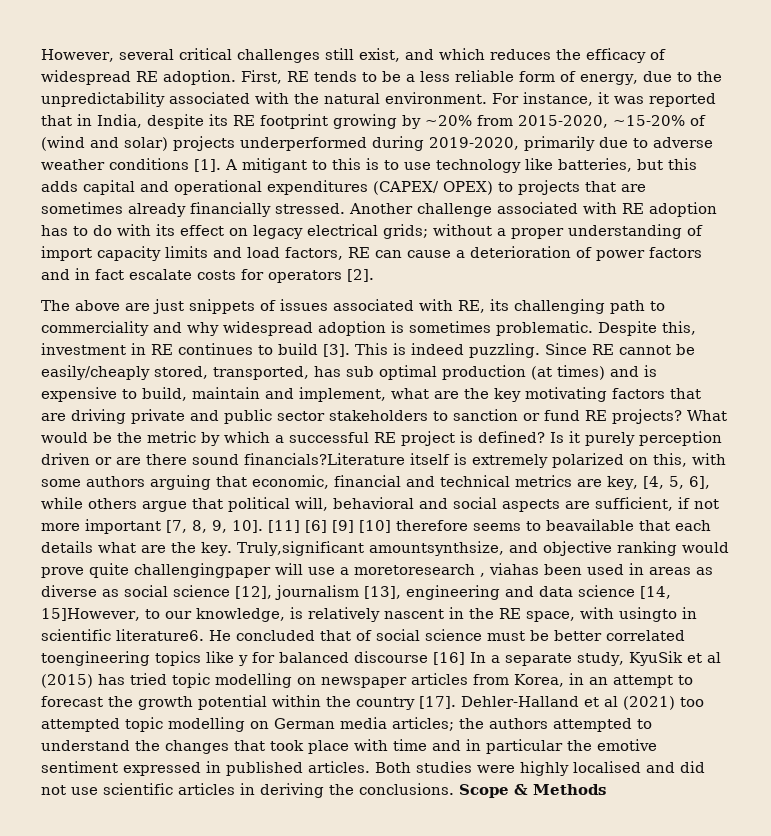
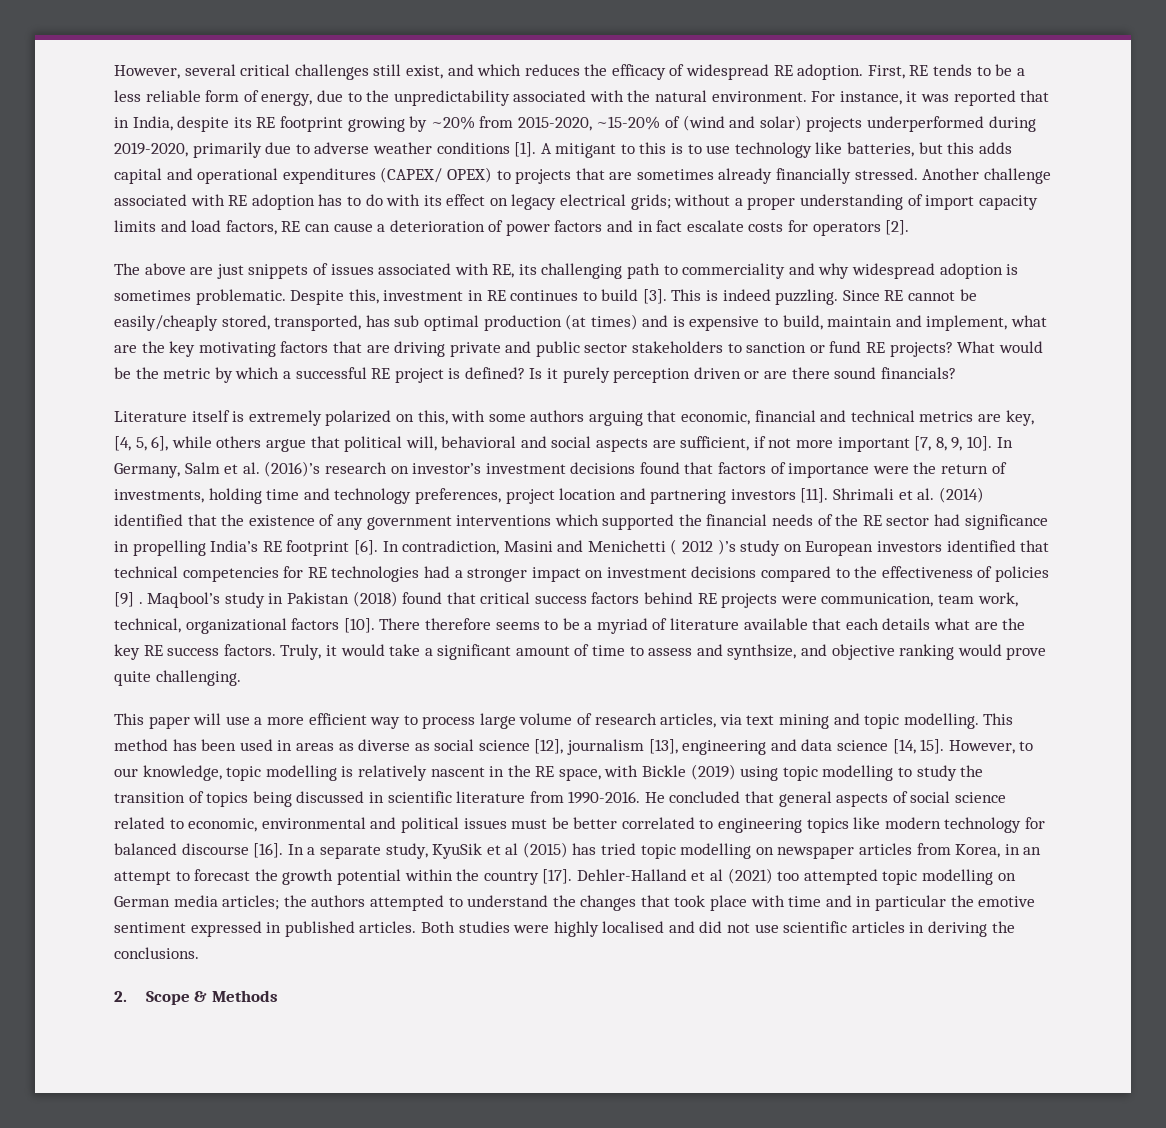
[244,453,405,465] financials?Literature -> [880,367,956,379] [114,411,187,422] financials? // Literature
[268,519,634,533] [11] [6] [9] [10] therefore seems to beavailable -> [996,437,1013,448] [114,461,1007,478] [114,487,984,504] [114,514,1048,530] [114,539,1050,556] [114,566,1050,582] [114,591,1018,608] [114,618,808,634] In Germany, Salm et al. (2016)’s research on investor’s investment decisions found that factors of importance were the return of investments, holding time and technology preferences, project location and partnering investors [11]. Shrimali et al. (2014) identified that the existence of any government interventions which supported the financial needs of the RE sector had significance in propelling India’s RE footprint [6]. In contradiction, Masini and Menichetti ( 2012 )’s study on European investors identified that technical competencies for RE technologies had a stronger impact on investment decisions compared to the effectiveness of policies [9] . Maqbool’s study in Pakistan (2018) found that critical success factors behind RE projects were communication, team work, technical, organizational factors [10]. There therefore seems to be a myriad of literature available
[201,541,504,556] key. Truly,significant amountsynthsize, -> [114,644,797,660] key RE success factors. Truly, it would take a significant amount of time to assess and synthsize,
[134,563,539,578] challengingpaper will use a moretoresearch , viahas -> [155,670,241,686] [114,713,1014,729] [114,739,197,751] challenging. // This paper will use a more efficient way to process large volume of research articles, via text mining and topic modelling. This method has
[41,608,140,621] 15]However, -> [920,739,1015,754] 15]. However,
(285, 615) none -> [226,765,337,781] topic modelling
[618,607,697,622] [41,629,204,641] usingto in scientific literature6. -> [642,764,984,781] [114,791,641,807] Bickle (2019) using topic modelling to study the transition of topics being discussed in scientific literature from 1990-2016.
(351, 635) none -> [778,791,889,807] general aspects
[487,630,685,641] [41,651,248,666] must be better correlated toengineering topics like y -> [114,817,1022,833] related to economic, environmental and political issues must be better correlated to engineering topics like modern technology
[433,652,465,665] [16] -> [253,843,284,858] [16].
(454, 789) none -> [114,991,127,1002] // 2.

